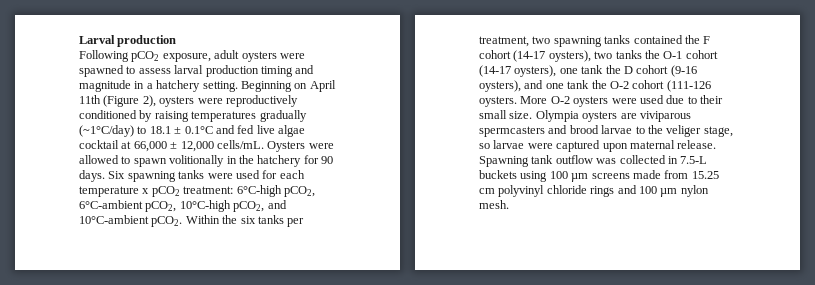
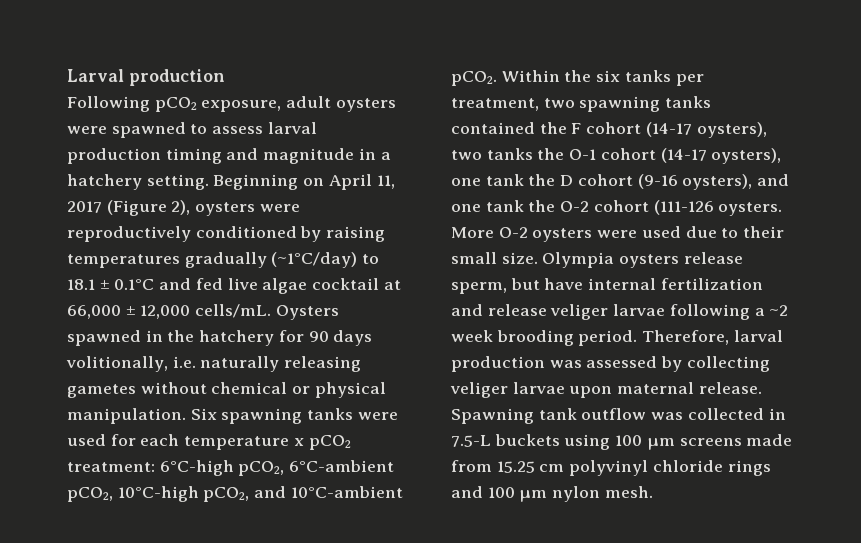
[79,95,101,104] 11th -> [376,175,395,189] [67,201,102,213] 11, 2017
[308,143,334,149] [79,155,225,167] were allowed to spawn volitionally -> [67,330,141,346] spawned
[79,170,105,182] days. -> [333,330,373,346] [66,356,362,372] [67,382,386,398] [67,408,186,424] days volitionally, i.e. naturally releasing gametes without chemical or physical manipulation.
[620,111,691,122] [479,125,733,137] [479,140,601,152] are viviparous spermcasters and brood larvae to the veliger stage, so larvae were captured -> [683,252,743,264] [451,278,763,294] [451,304,789,320] [451,330,783,346] [451,356,770,372] [450,382,565,398] release sperm, but have internal fertilization and release veliger larvae following a ~2 week brooding period. Therefore, larval production was assessed by collecting veliger larvae

